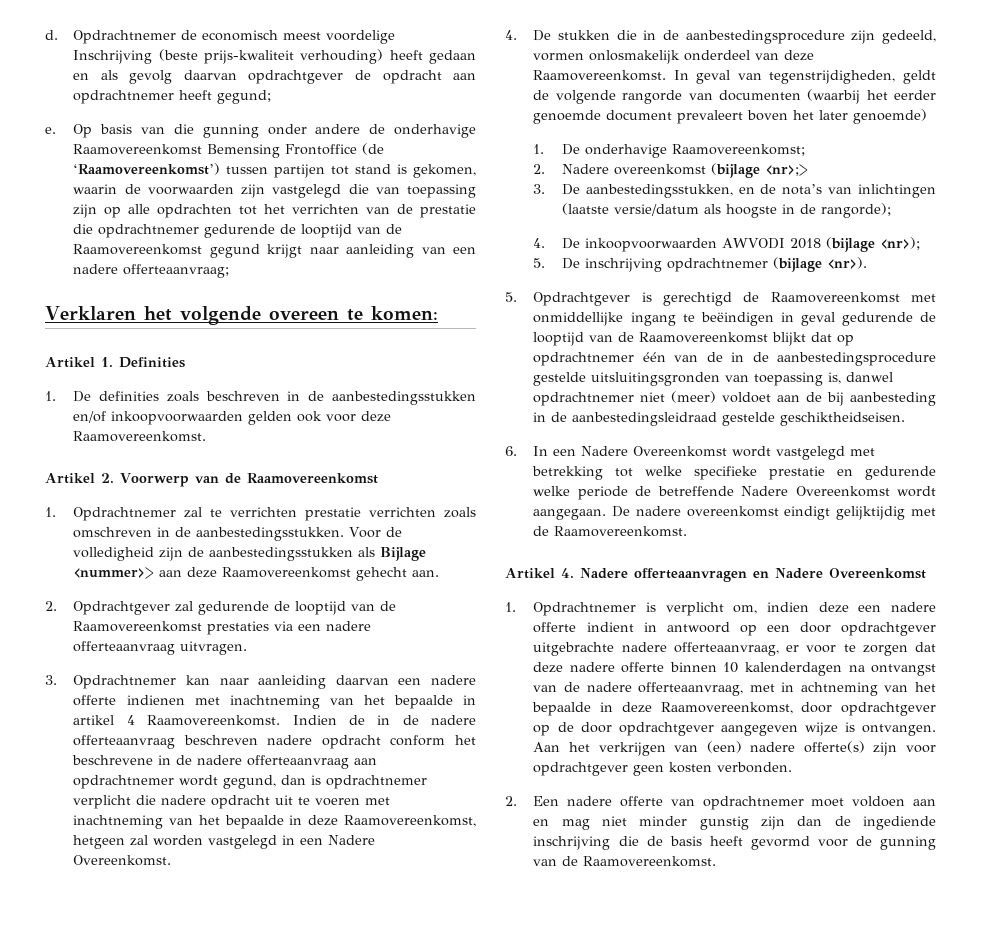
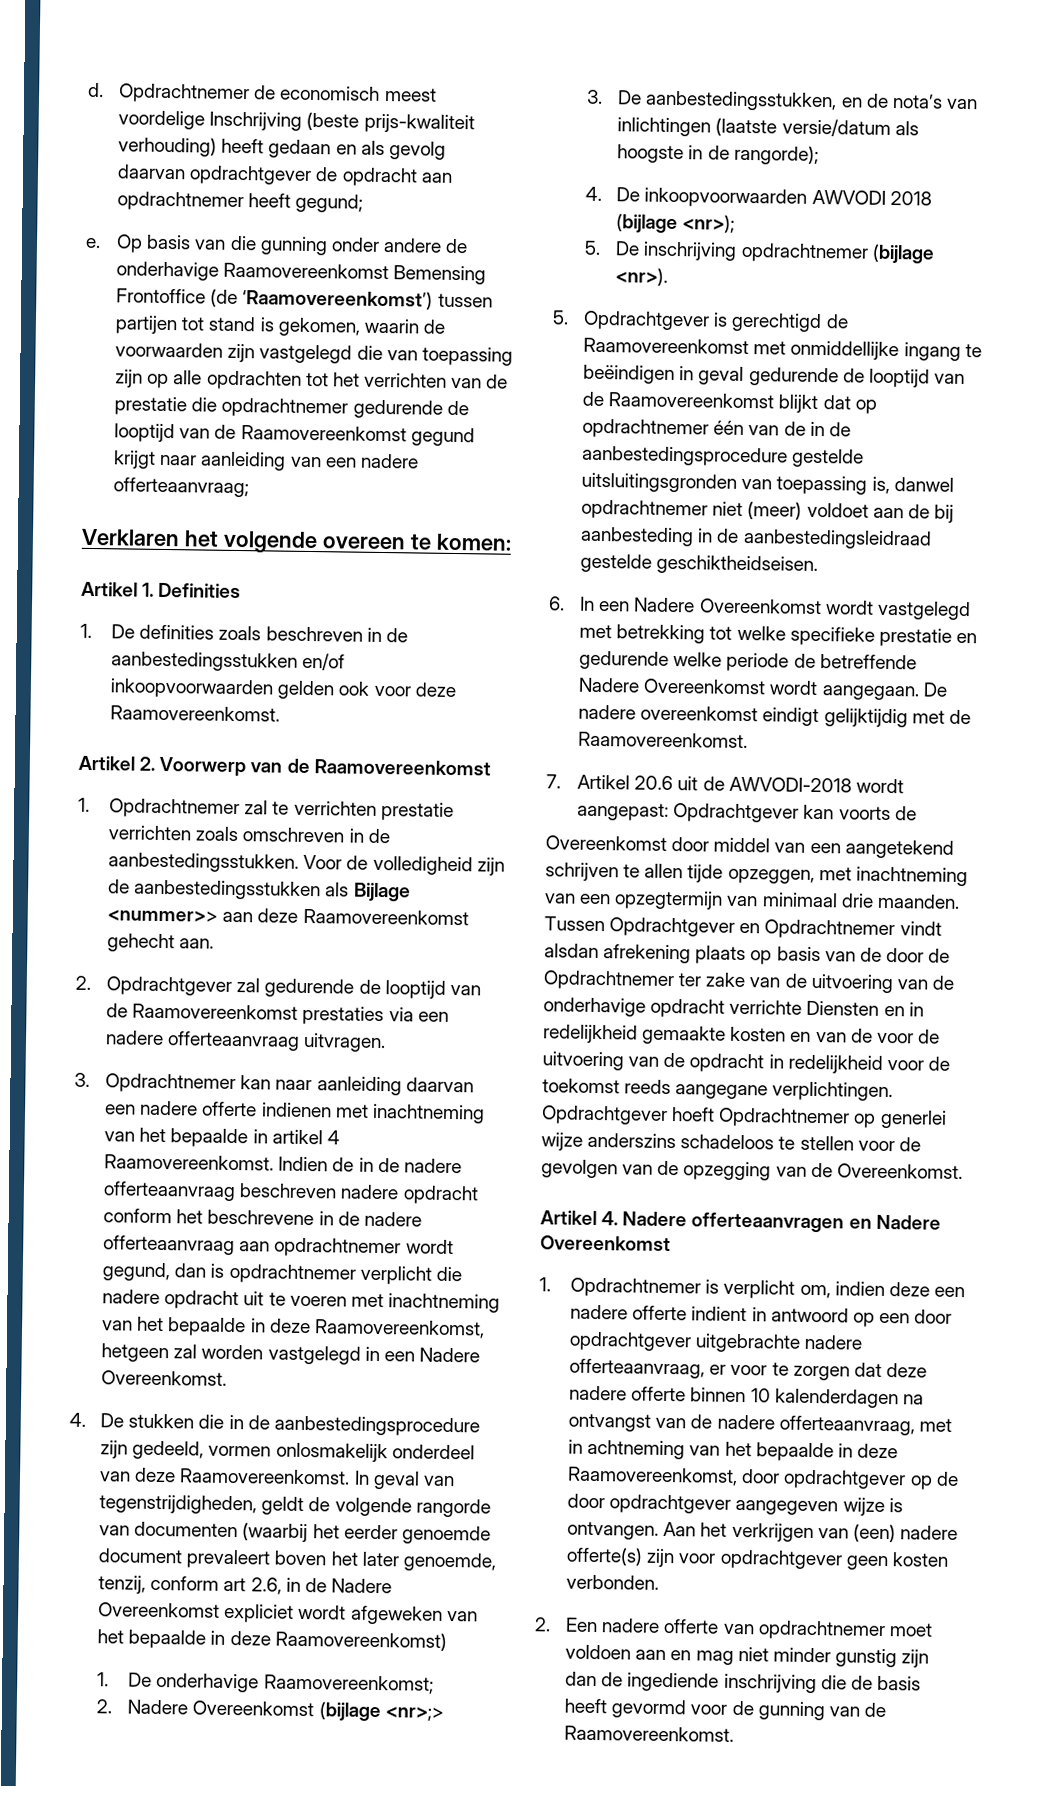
[853,109,928,124] genoemde) -> [402,1552,496,1572] [98,1575,392,1595] [98,1602,478,1625] [97,1629,447,1651] genoemde, tenzij, conform art 2.6, in de Nadere Overeenkomst expliciet wordt afgeweken van het bepaalde in deze Raamovereenkomst)
[613,164,706,175] overeenkomst -> [192,1700,315,1717] Overeenkomst
(688, 531) none -> [546,774,904,794] [577,802,917,823] [545,835,954,859] [545,862,968,887] [544,890,960,910] [544,916,942,940] [544,943,951,965] [543,970,954,994] [543,997,924,1018] [543,1024,940,1045] [542,1051,950,1074] [542,1078,894,1102] [541,1105,947,1129] [541,1132,921,1152] [541,1159,963,1181] // 7. Artikel 20.6 uit de AWVODI-2018 wordt aangepast: Opdrachtgever kan voorts de // Overeenkomst door middel van een aangetekend schrijven te allen tijde opzeggen, met inachtneming van een opzegtermijn van minimaal drie maanden. Tussen Opdrachtgever en Opdrachtnemer vindt alsdan afrekening plaats op basis van de door de Opdrachtnemer ter zake van de uitvoering van de onderhavige opdracht verrichte Diensten en in redelijkheid gemaakte kosten en van de voor de uitvoering van de opdracht in redelijkheid voor de toekomst reeds aangegane verplichtingen. Opdrachtgever hoeft Opdrachtnemer op generlei wijze anderszins schadeloos te stellen voor de gevolgen van de opzegging van de Overeenkomst.

